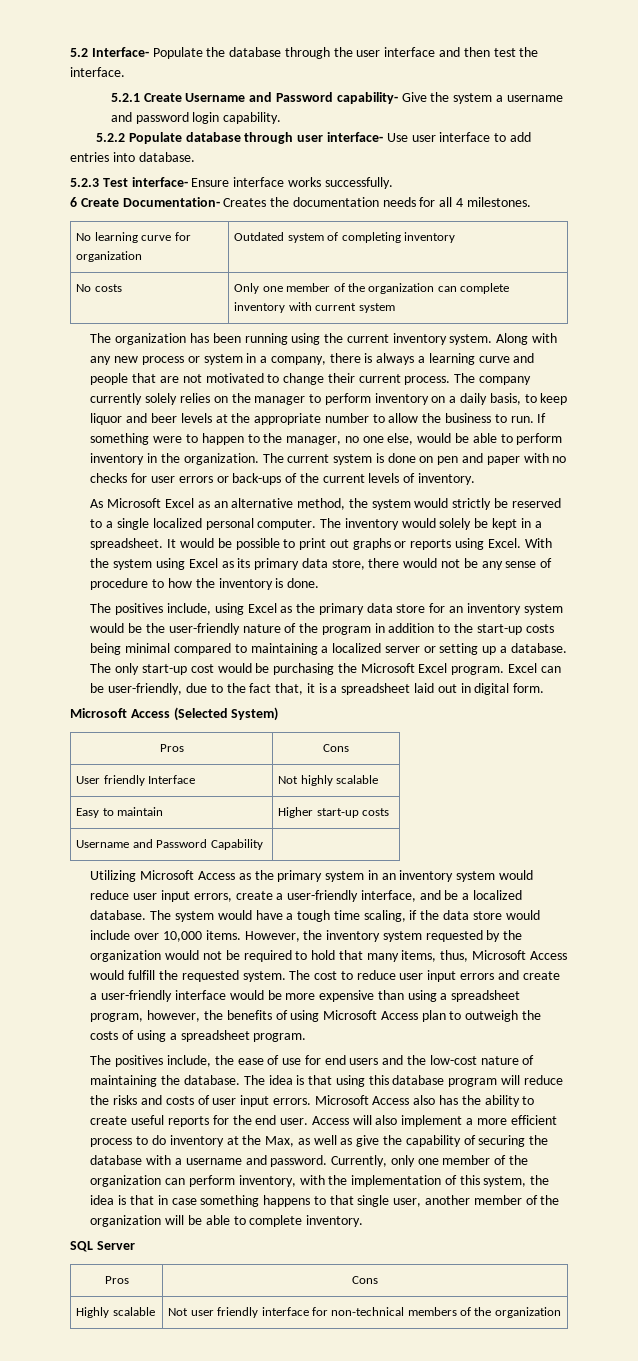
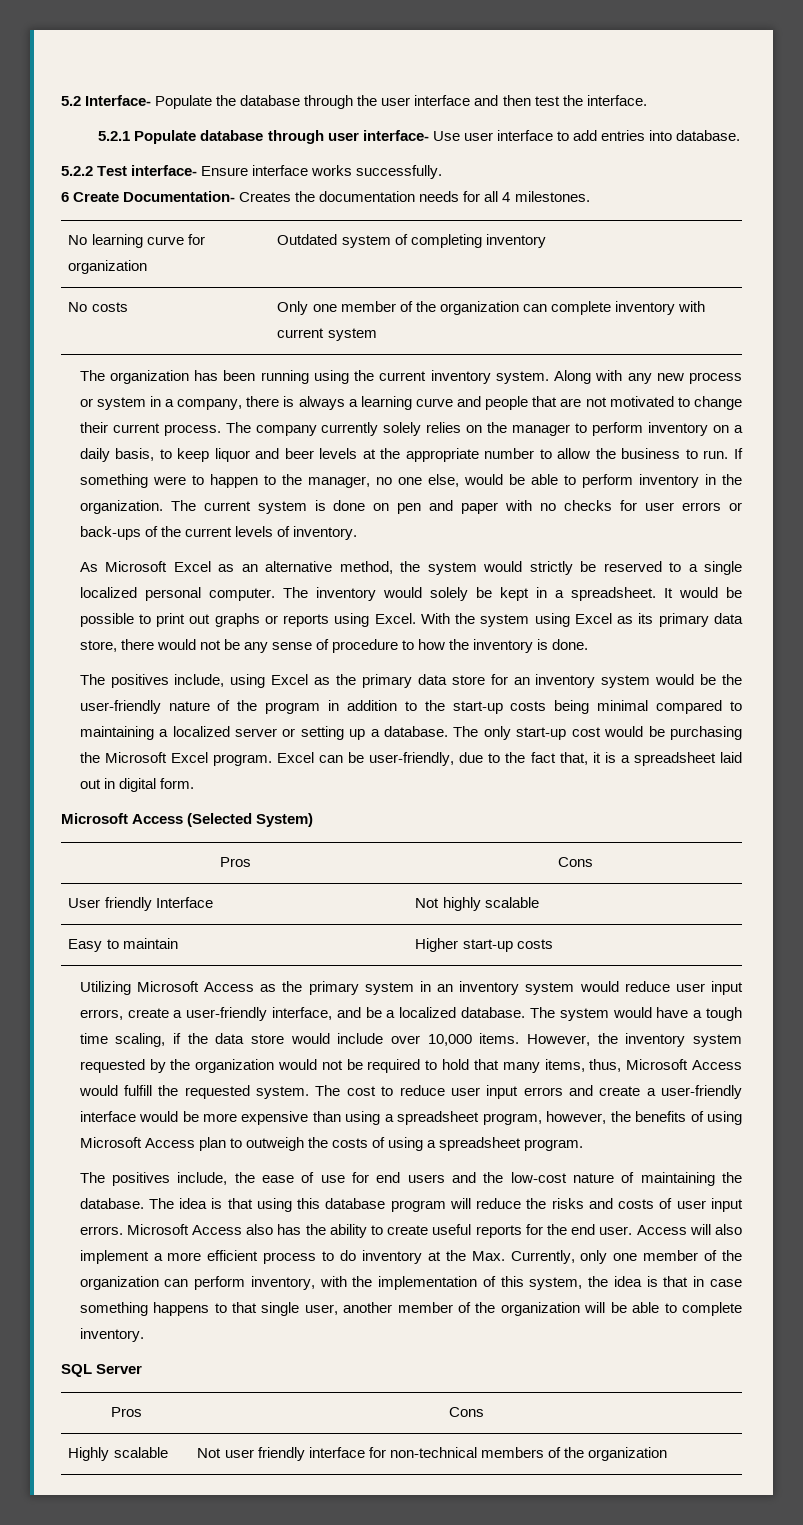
[143,92,563,104] [110,112,282,124] [96,133,126,142] Create Username and Password capability- Give the system a username and password login capability. // 5.2.2 -> (131, 136) none
[70,178,99,187] 5.2.3 -> [61,166,93,176] 5.2.2
[76,839,263,850] // Username and Password Capability | -> (553, 944) none
[265,1135,549,1147] [90,1155,328,1167] Max, as well as give the capability of securing the database with a username and password. -> [471,1251,505,1261] Max.

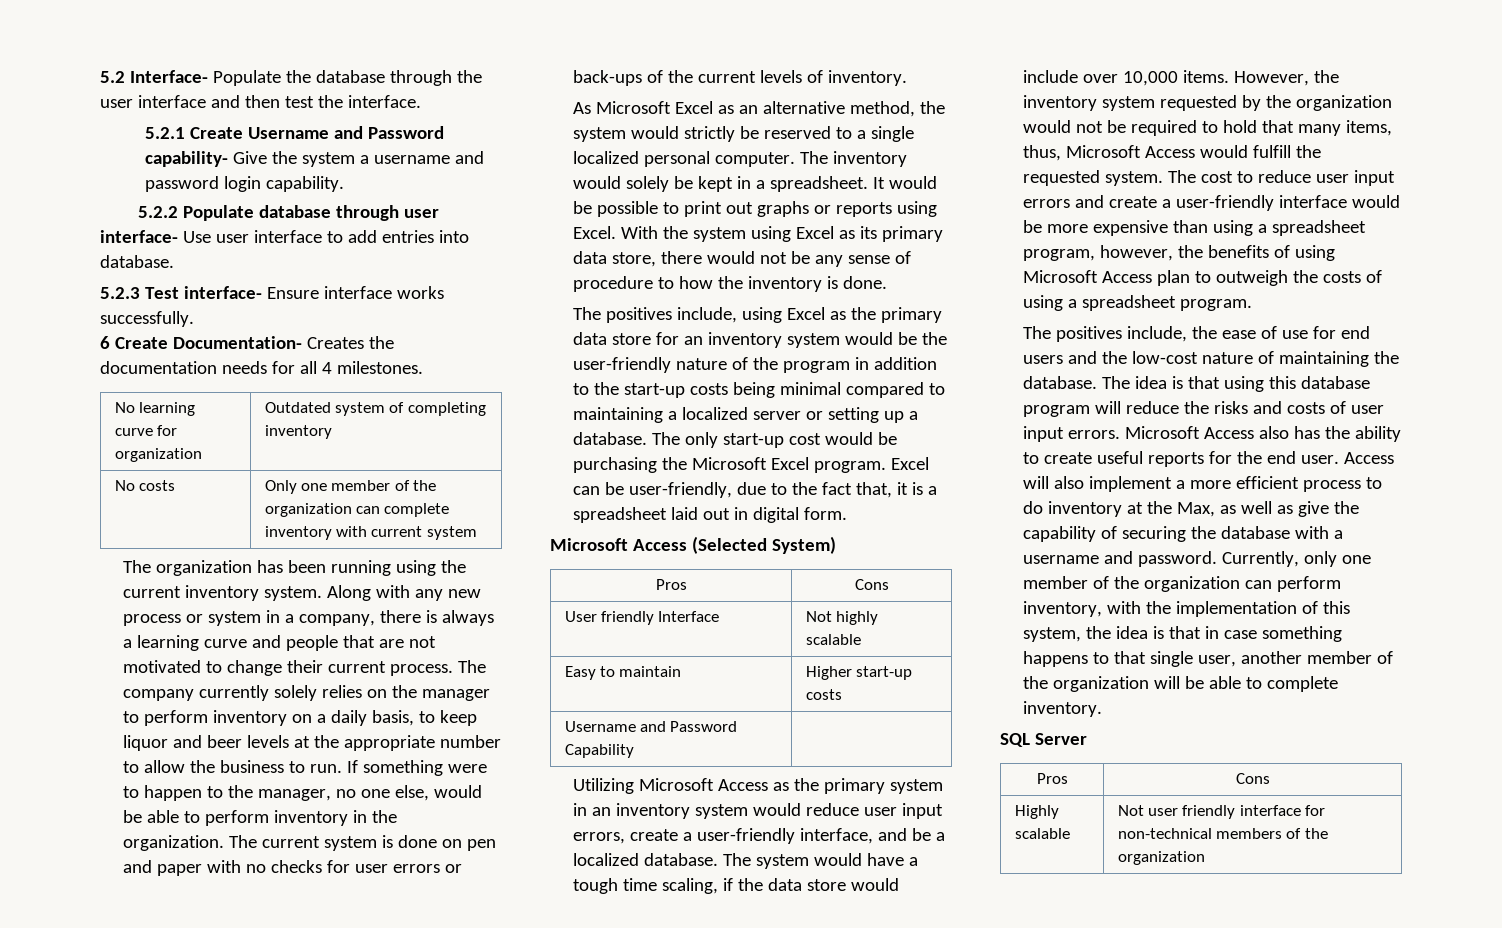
(131, 136) none -> [190,126,445,139] [145,151,485,167] [145,176,345,192] [137,206,178,218] Create Username and Password capability- Give the system a username and password login capability. // 5.2.2
[61,166,93,176] 5.2.2 -> [100,287,140,299] 5.2.3
(553, 944) none -> [564,721,738,732] [564,744,634,758] // Username and Password Capability |
[471,1251,505,1261] Max. -> [1176,501,1359,517] [1022,526,1343,542] [1022,551,1217,567] Max, as well as give the capability of securing the database with a username and password.

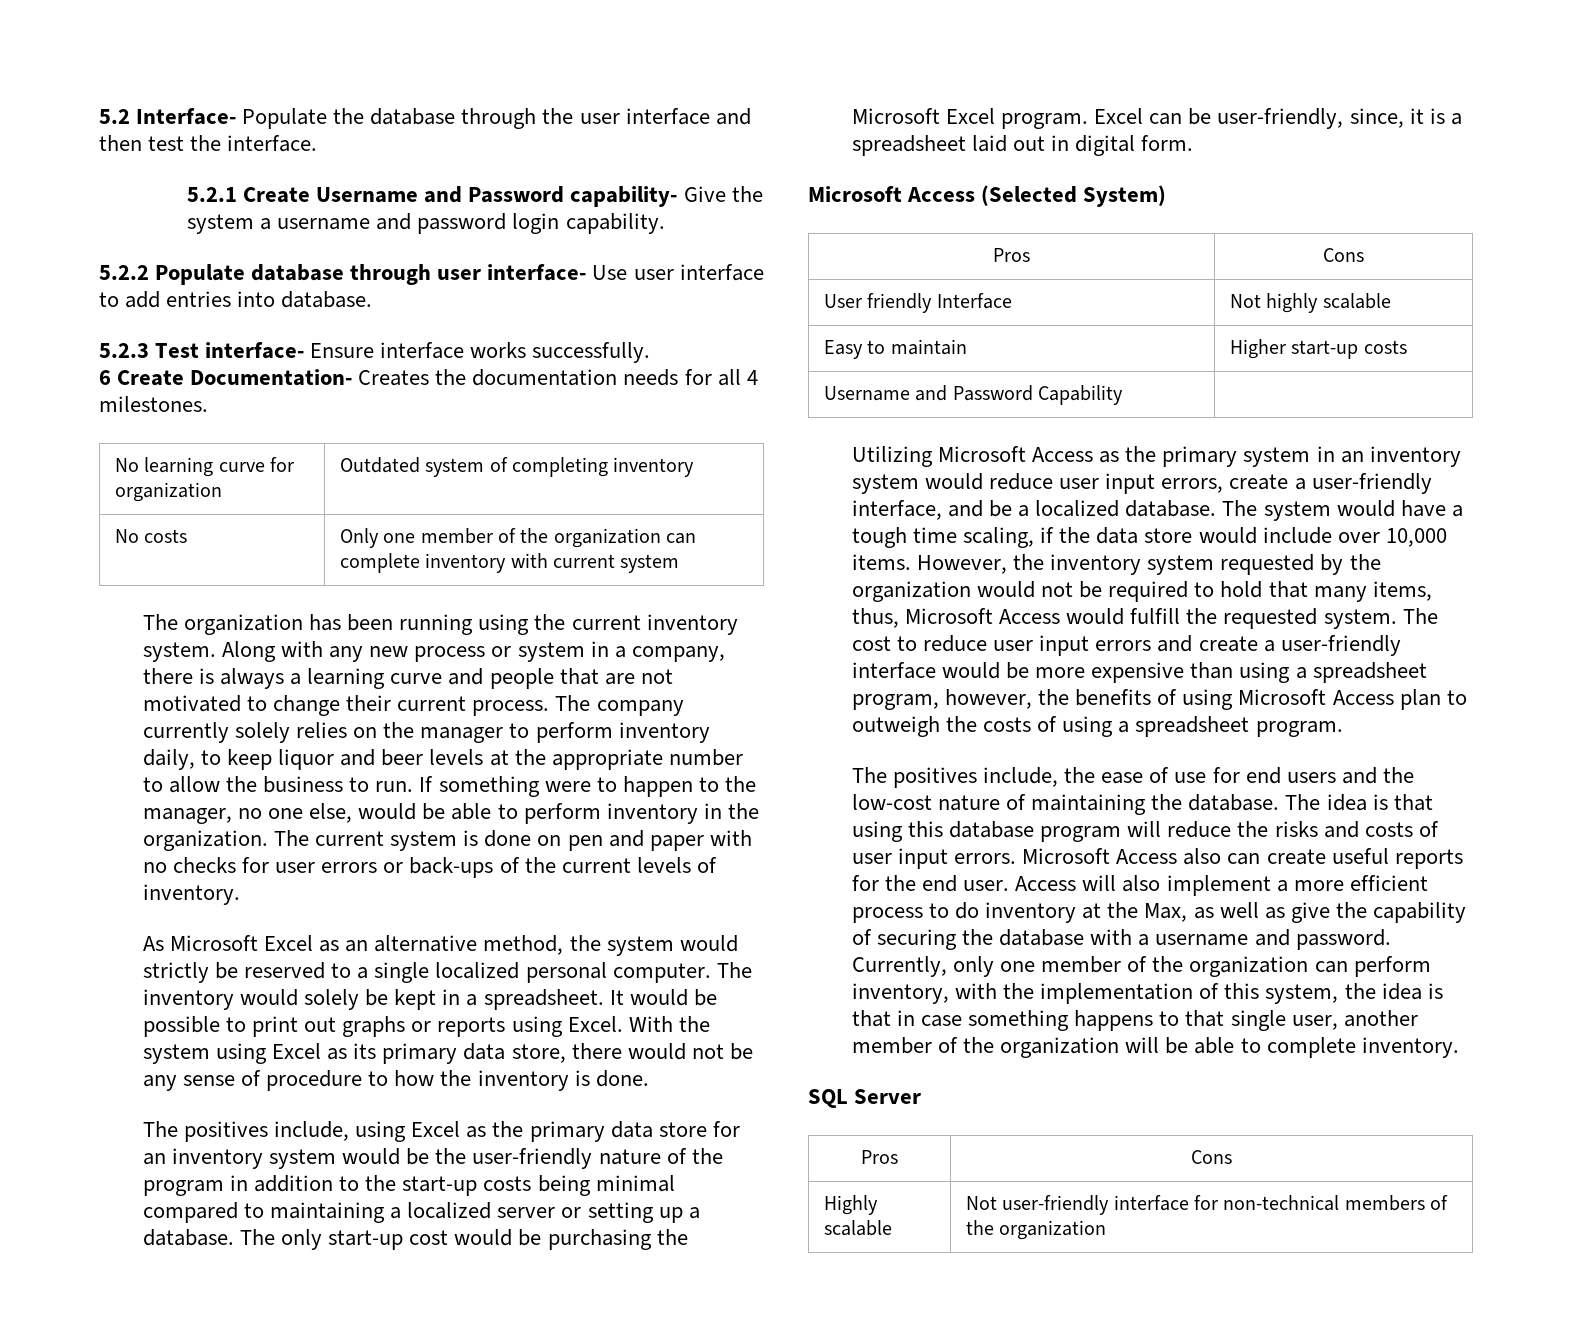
[291,710,414,726] on a daily basis, -> [143,749,196,770] daily,
[736,482,892,498] due to the fact that, -> [1349,108,1404,128] since,
[1293,426,1401,442] [1022,452,1039,464] has the ability to -> [1227,853,1261,865] can
[1148,805,1236,819] user friendly -> [1002,1195,1110,1215] user-friendly

